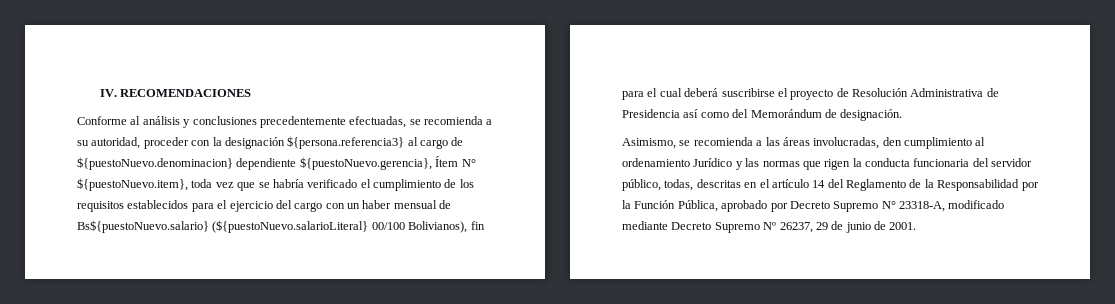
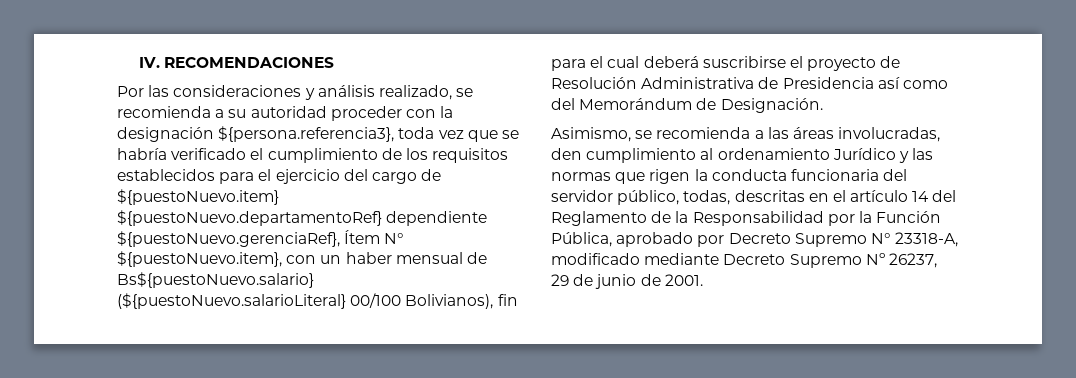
[77,116,407,128] Conforme al análisis y conclusiones precedentemente efectuadas, -> [117,85,452,100] Por las consideraciones y análisis realizado,
[91,137,141,149] autoridad, -> [250,106,327,118] autoridad
[287,136,464,149] [77,156,476,170] [77,178,188,191] ${persona.referencia3} al cargo de ${puestoNuevo.denominacion} dependiente ${puestoNuevo.gerencia}, Ítem N° ${puestoNuevo.item}, -> [218,126,395,142] ${persona.referencia3},
(323, 207) none -> [421,169,442,181] [117,189,279,205] [117,210,488,226] [117,230,405,247] [117,251,282,267] de ${puestoNuevo.item} ${puestoNuevo.departamentoRef} dependiente ${puestoNuevo.gerenciaRef}, Ítem N° ${puestoNuevo.item},
[840,109,903,121] designación. -> [720,98,823,113] Designación.

